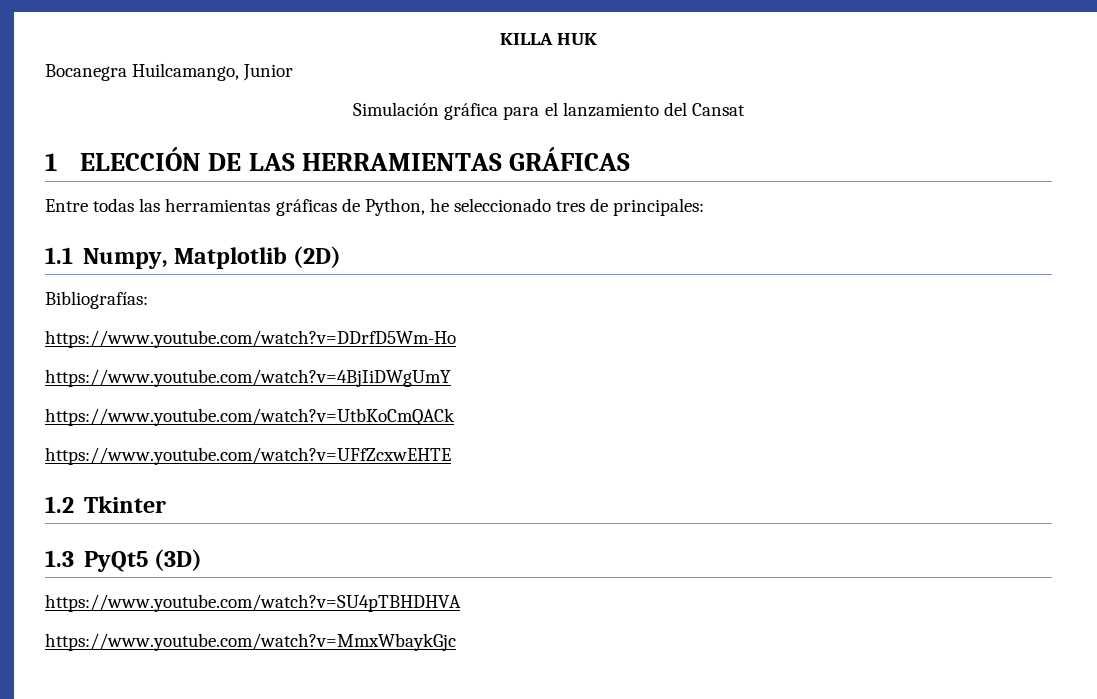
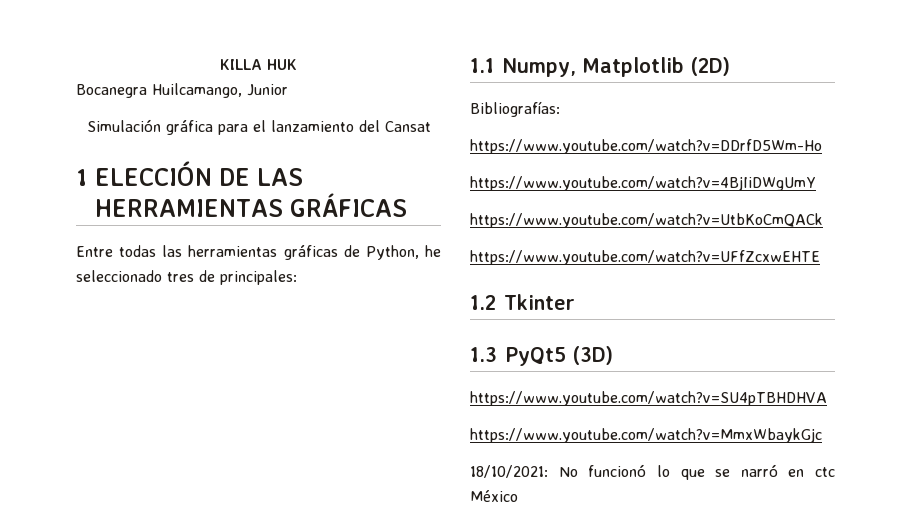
(456, 642) none -> [470,464,835,480] [470,490,518,502] // 18/10/2021: No funcionó lo que se narró en ctc México

